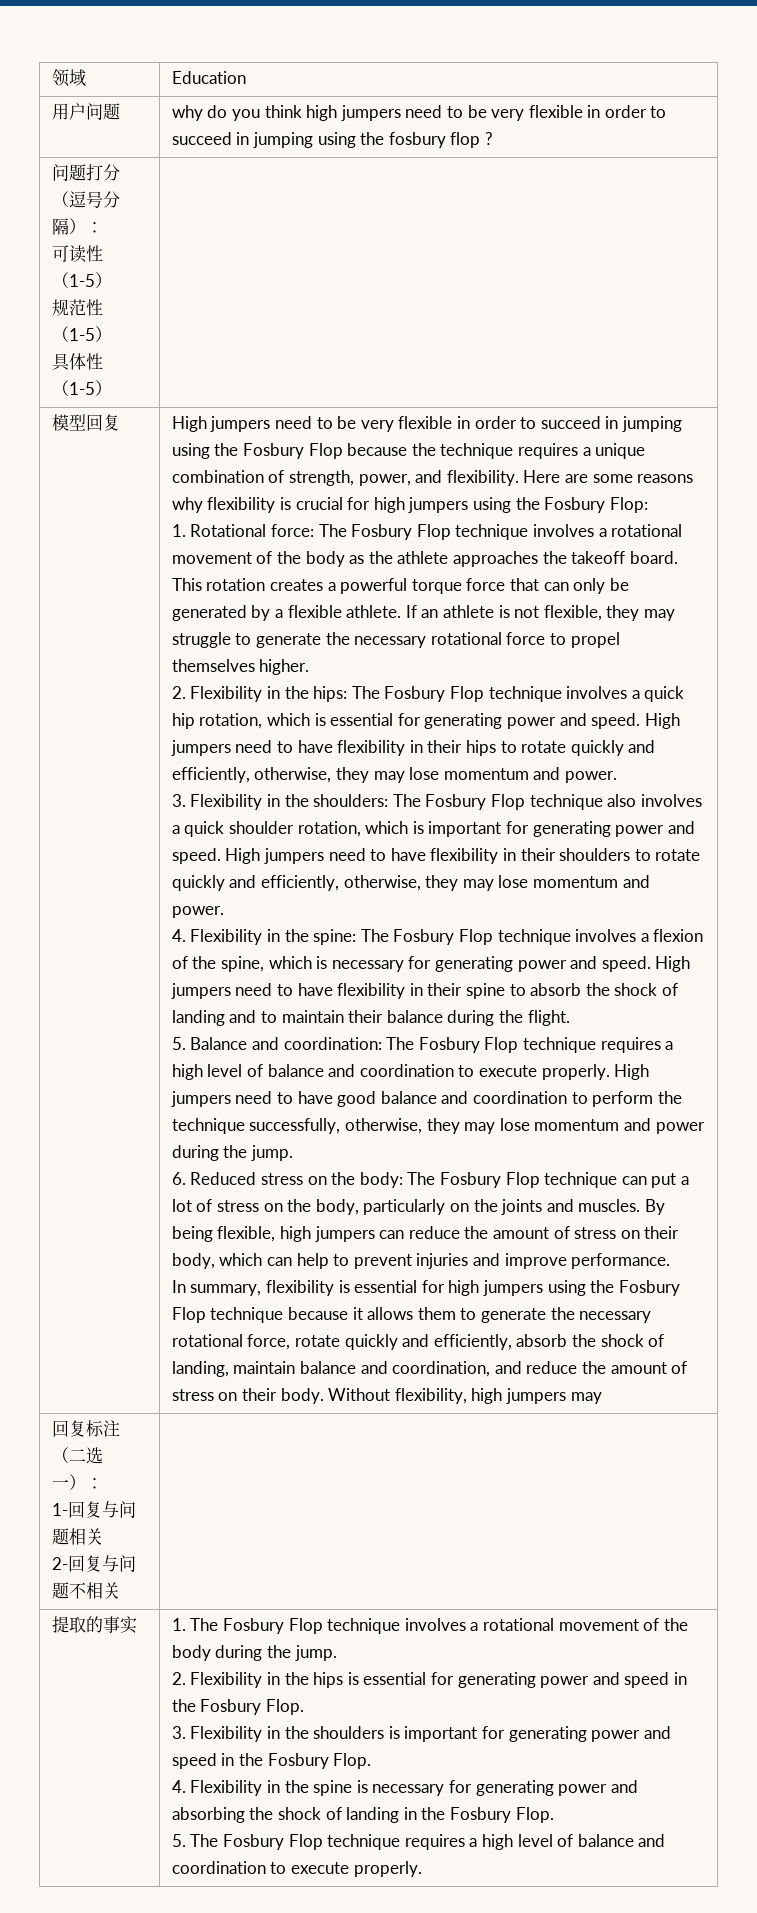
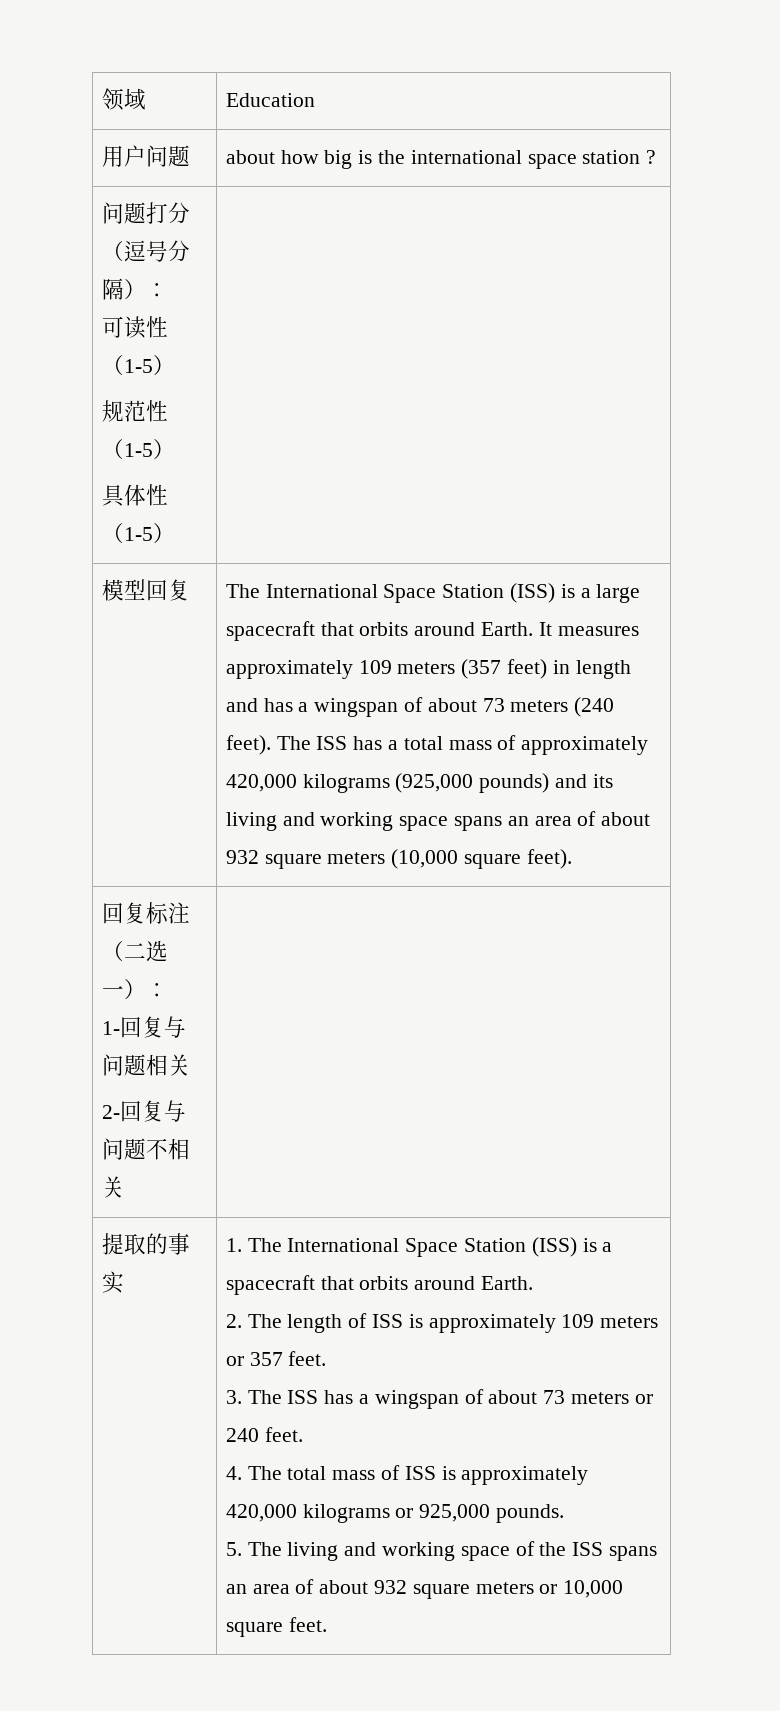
[171,105,667,121] [171,132,481,148] why do you think high jumpers need to be very flexible in order to succeed in jumping using the fosbury flop -> [225,150,641,169] about how big is the international space station
[171,416,682,432] [171,443,646,459] [171,470,694,486] [171,497,648,513] [171,524,683,540] [171,551,678,567] [171,578,629,594] [171,605,675,621] [171,632,620,648] [171,659,310,675] [171,686,685,702] [171,713,680,729] [170,740,656,756] [171,767,617,783] [171,794,702,810] [171,821,695,837] [171,848,701,864] [171,875,650,891] [171,906,224,918] [171,929,704,945] [171,956,691,972] [170,983,678,999] [171,1010,570,1026] [171,1037,674,1053] [171,1064,650,1080] [170,1091,682,1107] [171,1118,705,1134] [171,1145,293,1161] [171,1172,689,1188] [171,1199,665,1215] [171,1226,680,1242] [171,1253,671,1269] [171,1280,680,1296] [171,1307,652,1323] [171,1334,665,1350] [171,1361,688,1377] [171,1388,602,1404] High jumpers need to be very flexible in order to succeed in jumping using the Fosbury Flop because the technique requires a unique combination of strength, power, and flexibility. Here are some reasons why flexibility is crucial for high jumpers using the Fosbury Flop: // 1. Rotational force: The Fosbury Flop technique involves a rotational movement of the body as the athlete approaches the takeoff board. This rotation creates a powerful torque force that can only be generated by a flexible athlete. If an athlete is not flexible, they may struggle to generate the necessary rotational force to propel themselves higher. // 2. Flexibility in the hips: The Fosbury Flop technique involves a quick hip rotation, which is essential for generating power and speed. High jumpers need to have flexibility in their hips to rotate quickly and efficiently, otherwise, they may lose momentum and power. // 3. Flexibility in the shoulders: The Fosbury Flop technique also involves a quick shoulder rotation, which is important for generating power and speed. High jumpers need to have flexibility in their shoulders to rotate quickly and efficiently, otherwise, they may lose momentum and power. // 4. Flexibility in the spine: The Fosbury Flop technique involves a flexion of the spine, which is necessary for generating power and speed. High jumpers need to have flexibility in their spine to absorb the shock of landing and to maintain their balance during the flight. // 5. Balance and coordination: The Fosbury Flop technique requires a high level of balance and coordination to execute properly. High jumpers need to have good balance and coordination to perform the technique successfully, otherwise, they may lose momentum and power during the jump. // 6. Reduced stress on the body: The Fosbury Flop technique can put a lot of stress on the body, particularly on the joints and muscles. By being flexible, high jumpers can reduce the amount of stress on their body, which can help to prevent injuries and improve performance. // In summary, flexibility is essential for high jumpers using the Fosbury Flop technique because it allows them to generate the necessary rotational force, rotate quickly and efficiently, absorb the shock of landing, maintain balance and coordination, and reduce the amount of stress on their body. Without flexibility, high jumpers may -> [225,583,641,603] [225,621,639,641] [225,659,631,679] [225,697,615,717] [225,735,649,755] [225,773,613,793] [225,811,651,831] [225,849,572,869] The International Space Station (ISS) is a large spacecraft that orbits around Earth. It measures approximately 109 meters (357 feet) in length and has a wingspan of about 73 meters (240 feet). The ISS has a total mass of approximately 420,000 kilograms (925,000 pounds) and its living and working space spans an area of about 932 square meters (10,000 square feet).
[222,1618,688,1634] [171,1645,337,1661] [171,1672,687,1688] [171,1699,304,1715] [171,1726,671,1742] [171,1753,372,1769] [171,1780,638,1796] [171,1807,554,1823] [171,1834,666,1850] [171,1861,422,1877] Fosbury Flop technique involves a rotational movement of the body during the jump. // 2. Flexibility in the hips is essential for generating power and speed in the Fosbury Flop. // 3. Flexibility in the shoulders is important for generating power and speed in the Fosbury Flop. // 4. Flexibility in the spine is necessary for generating power and absorbing the shock of landing in the Fosbury Flop. // 5. The Fosbury Flop technique requires a high level of balance and coordination to execute properly. -> [287,1237,613,1257] [225,1275,533,1295] [225,1313,659,1333] [225,1351,327,1366] [225,1389,653,1409] [225,1427,303,1442] [225,1465,589,1485] [225,1504,564,1523] [225,1541,657,1561] [225,1579,624,1599] [225,1617,327,1637] International Space Station (ISS) is a spacecraft that orbits around Earth. // 2. The length of ISS is approximately 109 meters or 357 feet. // 3. The ISS has a wingspan of about 73 meters or 240 feet. // 4. The total mass of ISS is approximately 420,000 kilograms or 925,000 pounds. // 5. The living and working space of the ISS spans an area of about 932 square meters or 10,000 square feet.

